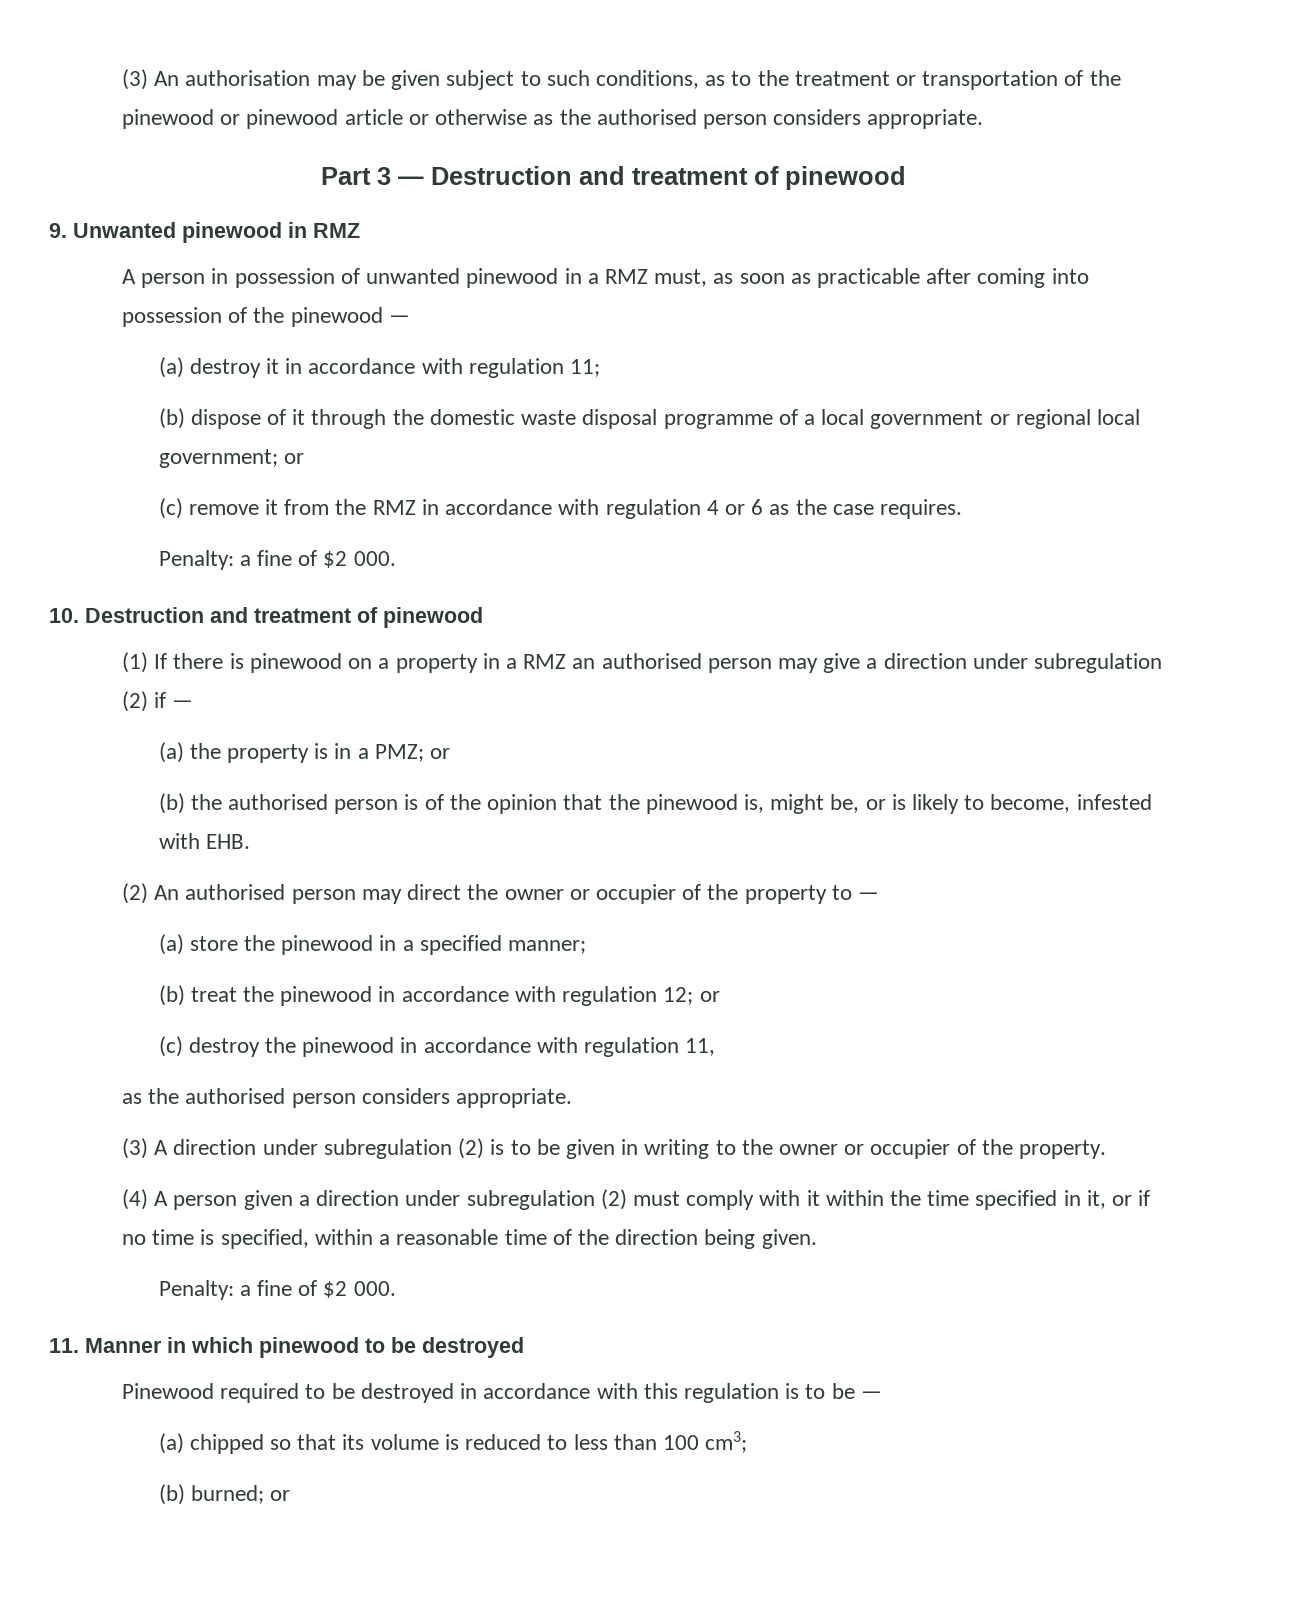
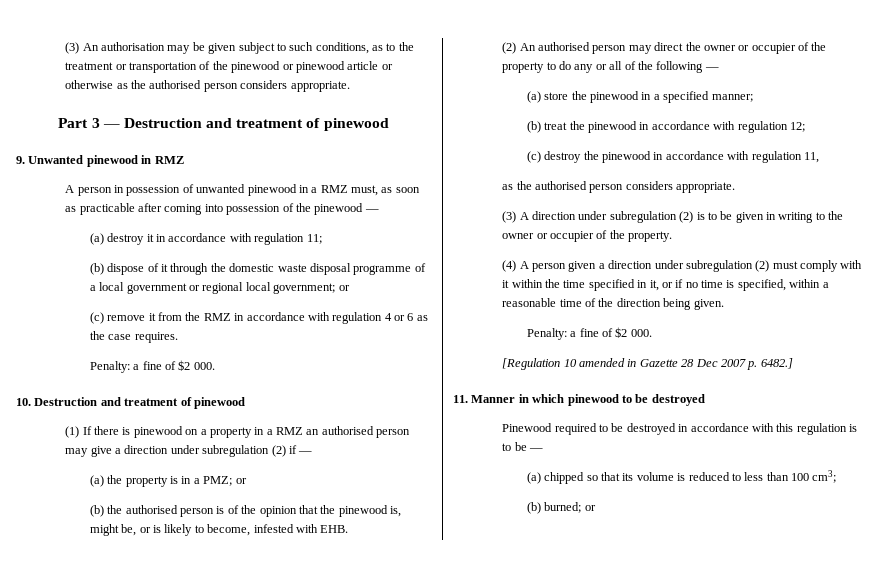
(852, 892) none -> [559,61,704,73] do any or all of the following
[699,991,720,1002] or -> (805, 127) none
(396, 1288) none -> [502,358,793,370] // [Regulation 10 amended in Gazette 28 Dec 2007 p. 6482.]

